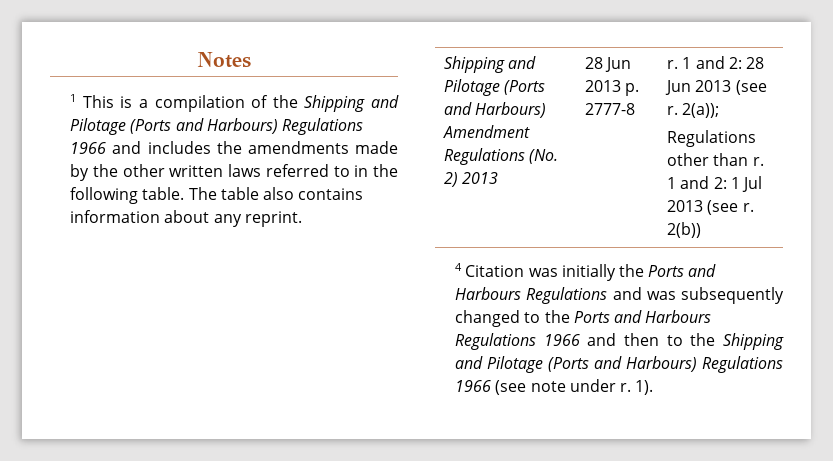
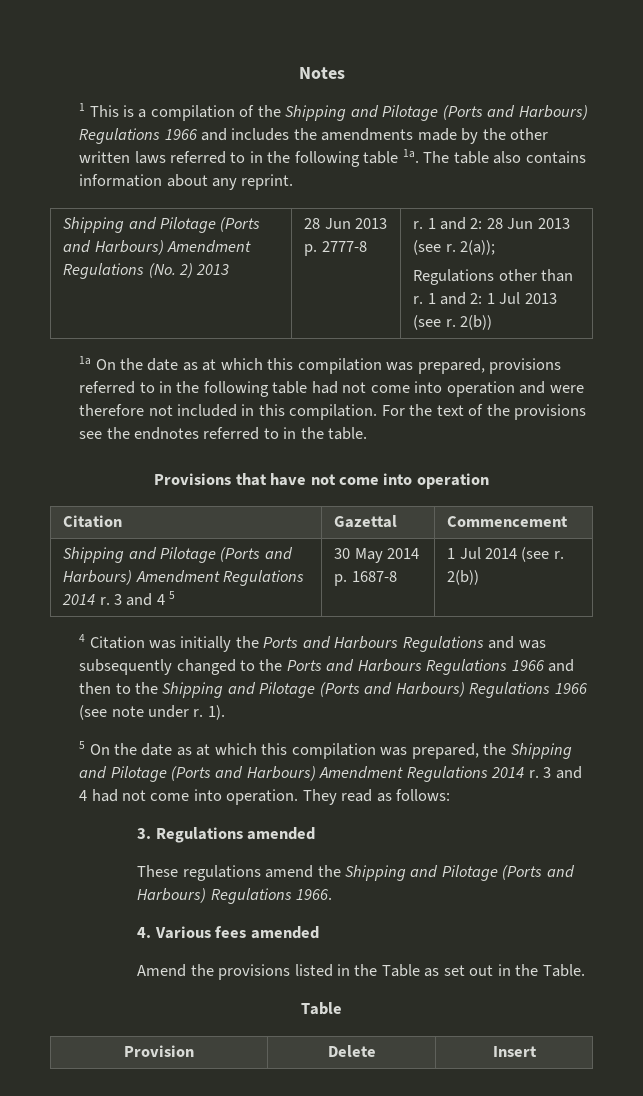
[142,187,185,200] table. -> [363,149,419,164] table 1a.
(702, 230) none -> [79,356,562,374] [79,381,584,397] [79,404,587,420] [79,427,368,440] [154,473,489,489] [63,515,123,528] [334,515,398,528] [447,516,569,527] [63,547,293,563] [63,570,304,586] [62,591,176,606] [334,548,419,563] [334,571,397,586] [447,547,564,562] [447,570,480,585] // 1a On the date as at which this compilation was prepared, provisions referred to in the following table had not come into operation and were therefore not included in this compilation. For the text of the provisions see the endnotes referred to in the table. // Provisions that have not come into operation // Citation | Gazettal | Commencement // Shipping and Pilotage (Ports and Harbours) Amendment Regulations 2014 r. 3 and 4 5 | 30 May 2014 p. 1687-8 | 1 Jul 2014 (see r. 2(b))
(654, 387) none -> [79,741,572,759] [79,766,582,782] [79,789,451,805] [137,827,316,843] [137,865,575,881] [137,888,333,904] [137,926,319,939] [137,964,585,980] [301,1002,342,1015] [124,1045,194,1057] [327,1045,376,1057] [492,1046,537,1057] // 5 On the date as at which this compilation was prepared, the Shipping and Pilotage (Ports and Harbours) Amendment Regulations 2014 r. 3 and 4 had not come into operation. They read as follows: // 3. Regulations amended // These regulations amend the Shipping and Pilotage (Ports and Harbours) Regulations 1966. // 4. Various fees amended // Amend the provisions listed in the Table as set out in the Table. // Table // Provision | Delete | Insert

